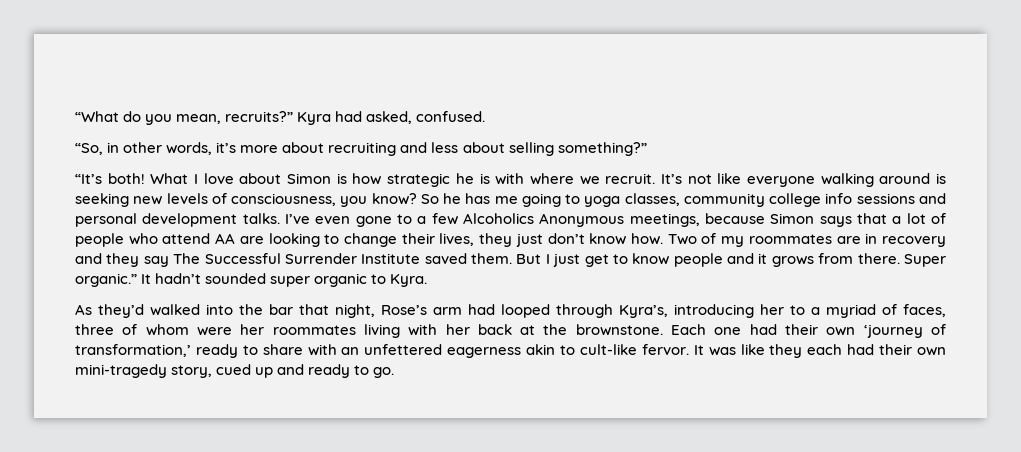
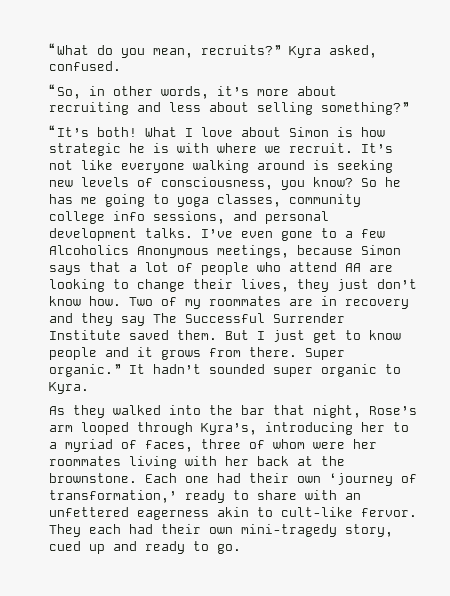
[335,111,363,122] had -> (321, 52) none
[856,193,915,204] sessions -> [153,211,225,224] sessions,
[98,304,144,318] they’d -> [73,405,105,418] they
[468,304,495,315] had -> (73, 428) none
[693,344,803,358] It was like they -> [49,524,81,537] They

